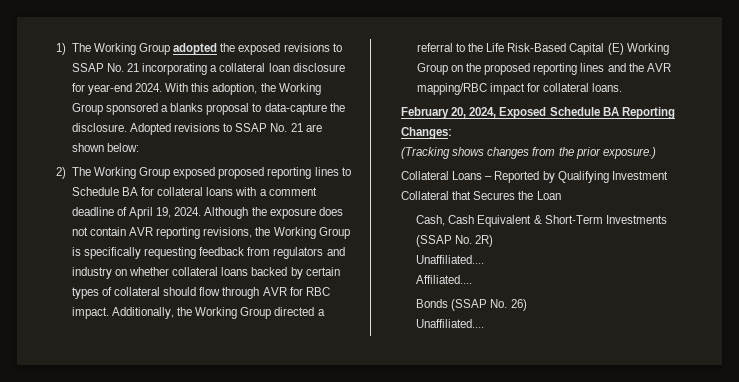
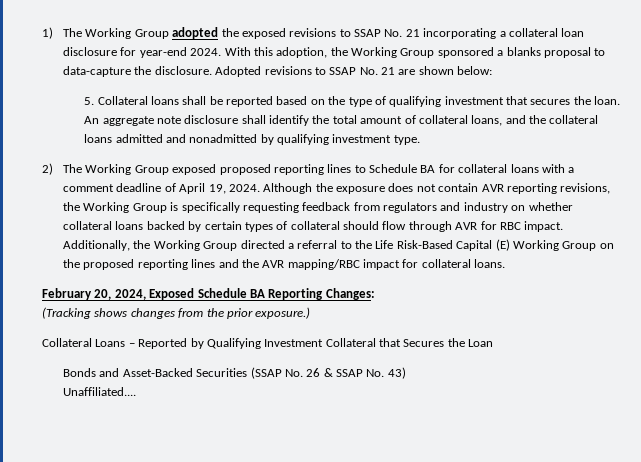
(139, 147) none -> [84,96,621,107] [84,115,599,126] [84,134,420,145] // 5. Collateral loans shall be reported based on the type of qualifying investment that secures the loan. An aggregate note disclosure shall identify the total amount of collateral loans, and the collateral loans admitted and nonadmitted by qualifying investment type.
[416,215,667,227] [416,235,494,247] [416,255,485,264] [416,275,473,284] [416,299,527,311] Cash, Cash Equivalent & Short-Term Investments (SSAP No. 2R) // Unaffiliated.... // Affiliated.... // Bonds (SSAP No. 26) -> [63,367,406,379] Bonds and Asset-Backed Securities (SSAP No. 26 & SSAP No. 43)

